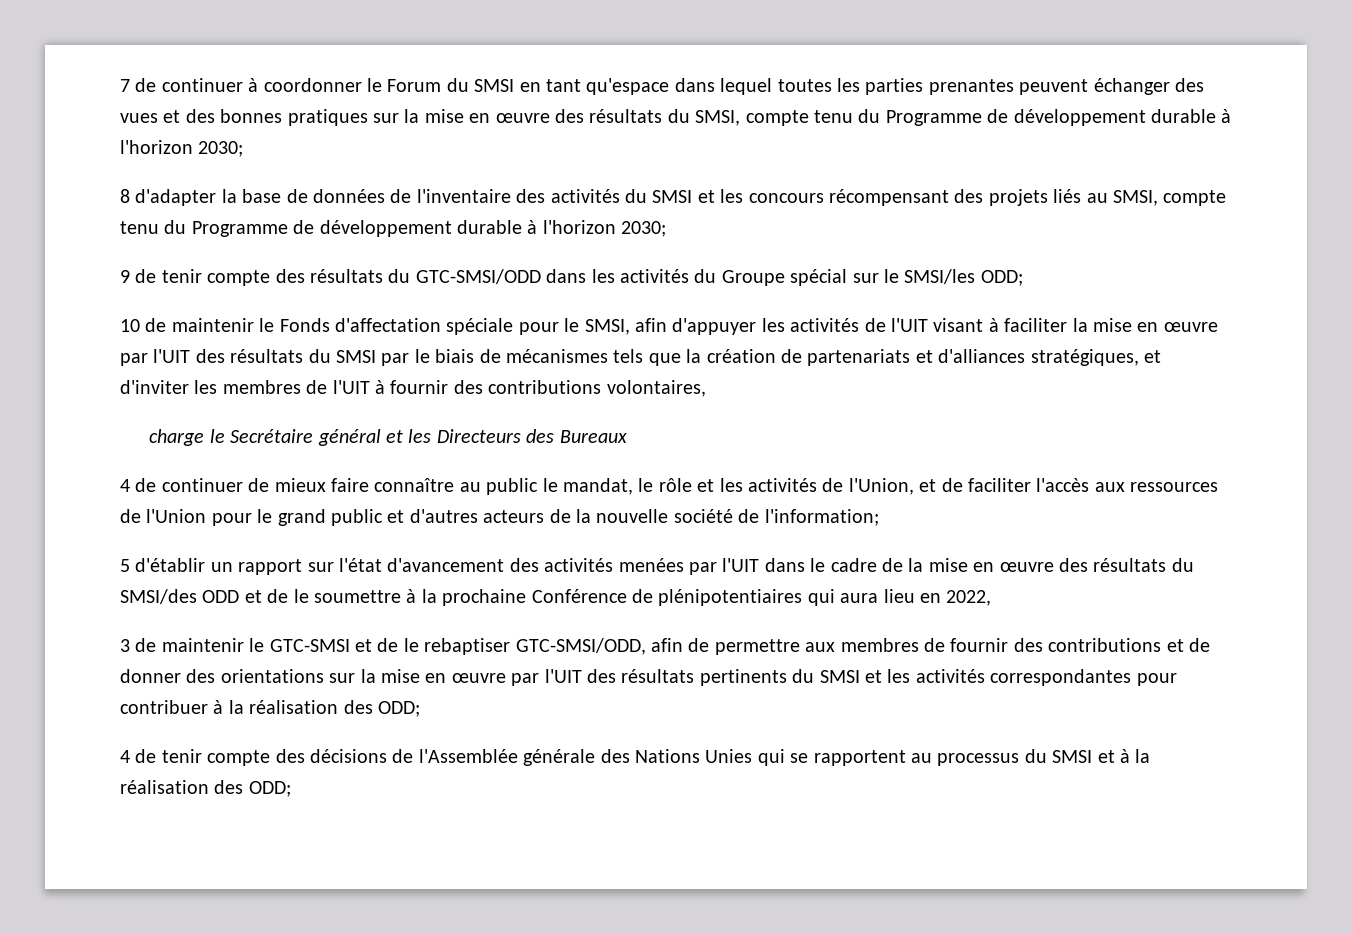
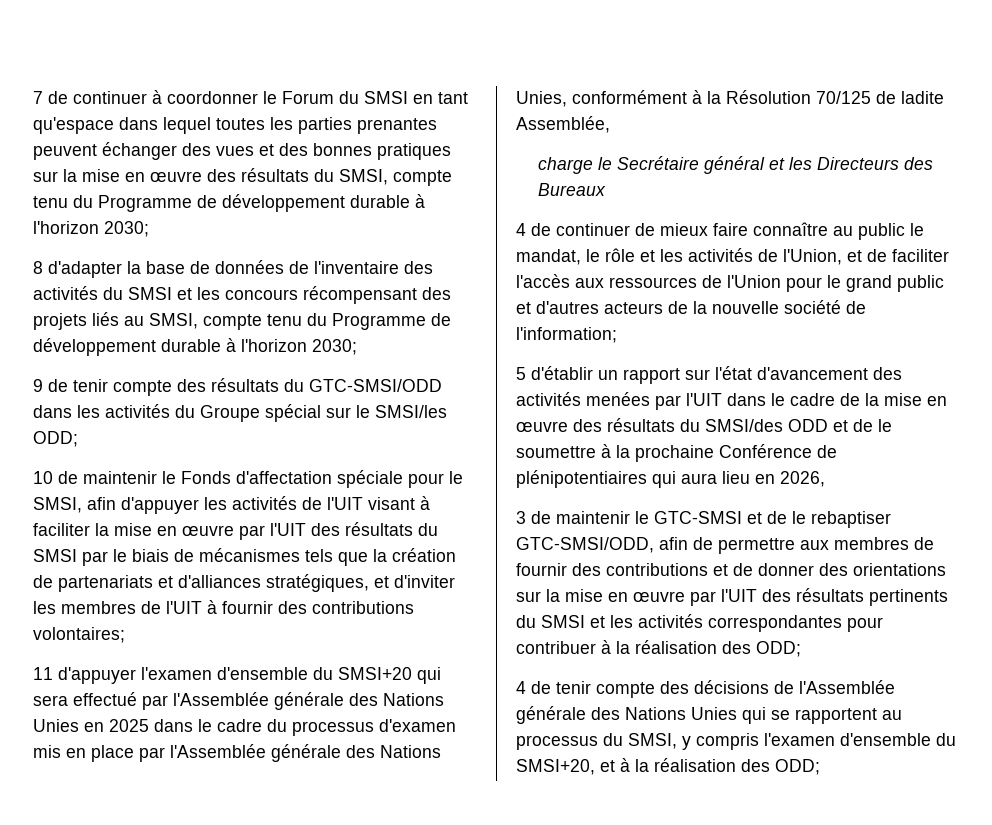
[606,380,706,397] volontaires, -> [33,627,125,643] [33,667,441,684] [33,692,444,710] [33,719,456,736] [33,744,441,762] [516,90,944,107] [516,116,610,133] volontaires; // 11 d'appuyer l'examen d'ensemble du SMSI+20 qui sera effectué par l'Assemblée générale des Nations Unies en 2025 dans le cadre du processus d'examen mis en place par l'Assemblée générale des Nations Unies, conformément à la Résolution 70/125 de ladite Assemblée,
[946,590,992,606] 2022, -> [780,471,825,487] 2026,
[1052,750,1093,763] SMSI -> [628,733,956,750] [516,759,595,775] SMSI, y compris l'examen d'ensemble du SMSI+20,

